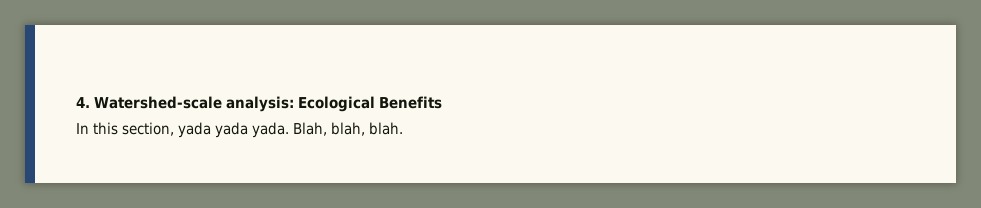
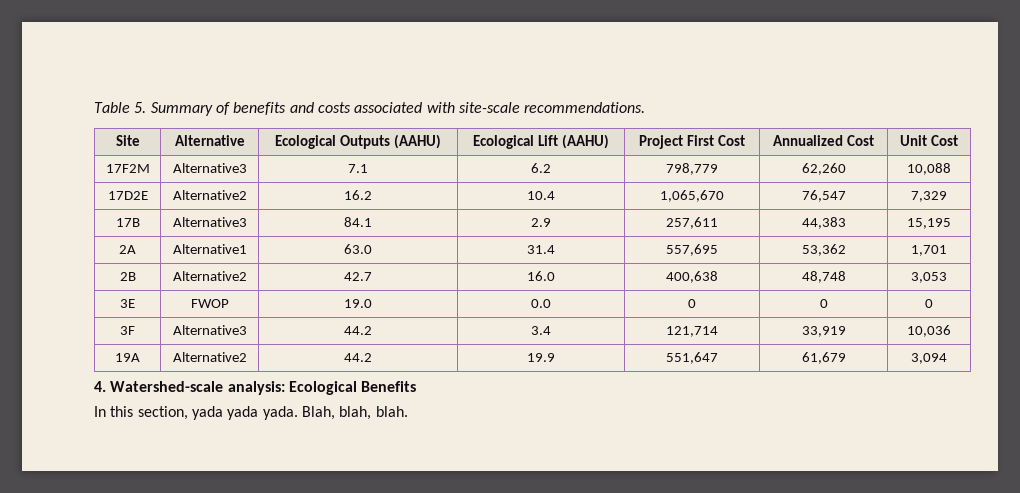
(76, 102) none -> [94,102,646,116] [115,135,140,146] [174,135,245,146] [275,134,441,149] [473,134,609,149] [639,135,745,149] [773,135,874,146] [900,135,958,146] [105,164,150,173] [172,163,247,173] [348,164,368,173] [531,163,551,173] [666,163,719,175] [801,163,846,175] [907,163,952,175] [107,191,148,200] [172,190,247,200] [344,190,372,200] [527,191,555,200] [660,190,725,202] [801,190,846,202] [911,191,948,202] [115,218,140,227] [172,217,247,227] [344,217,372,227] [531,218,551,227] [666,217,719,229] [801,217,846,229] [907,218,952,229] [119,245,136,254] [172,244,247,254] [344,244,372,254] [527,245,555,254] [666,244,719,256] [801,244,846,256] [911,245,948,256] [119,272,136,281] [172,271,247,281] [344,272,372,281] [527,271,555,281] [666,271,719,283] [801,271,846,283] [911,272,948,283] [120,299,135,308] [190,299,229,308] [344,299,372,308] [531,299,551,308] [688,299,697,308] [819,299,828,308] [925,299,934,308] [120,326,135,335] [172,325,247,335] [344,326,372,335] [531,326,551,335] [666,326,719,337] [801,326,846,337] [907,325,952,337] [115,353,140,362] [172,352,247,362] [344,353,372,362] [527,353,555,362] [666,352,719,364] [801,352,846,364] [911,353,948,364] Table 5. Summary of benefits and costs associated with site-scale recommendations. // Site | Alternative | Ecological Outputs (AAHU) | Ecological Lift (AAHU) | Project First Cost | Annualized Cost | Unit Cost // 17F2M | Alternative3 | 7.1 | 6.2 | 798,779 | 62,260 | 10,088 // 17D2E | Alternative2 | 16.2 | 10.4 | 1,065,670 | 76,547 | 7,329 // 17B | Alternative3 | 84.1 | 2.9 | 257,611 | 44,383 | 15,195 // 2A | Alternative1 | 63.0 | 31.4 | 557,695 | 53,362 | 1,701 // 2B | Alternative2 | 42.7 | 16.0 | 400,638 | 48,748 | 3,053 // 3E | FWOP | 19.0 | 0.0 | 0 | 0 | 0 // 3F | Alternative3 | 44.2 | 3.4 | 121,714 | 33,919 | 10,036 // 19A | Alternative2 | 44.2 | 19.9 | 551,647 | 61,679 | 3,094 //

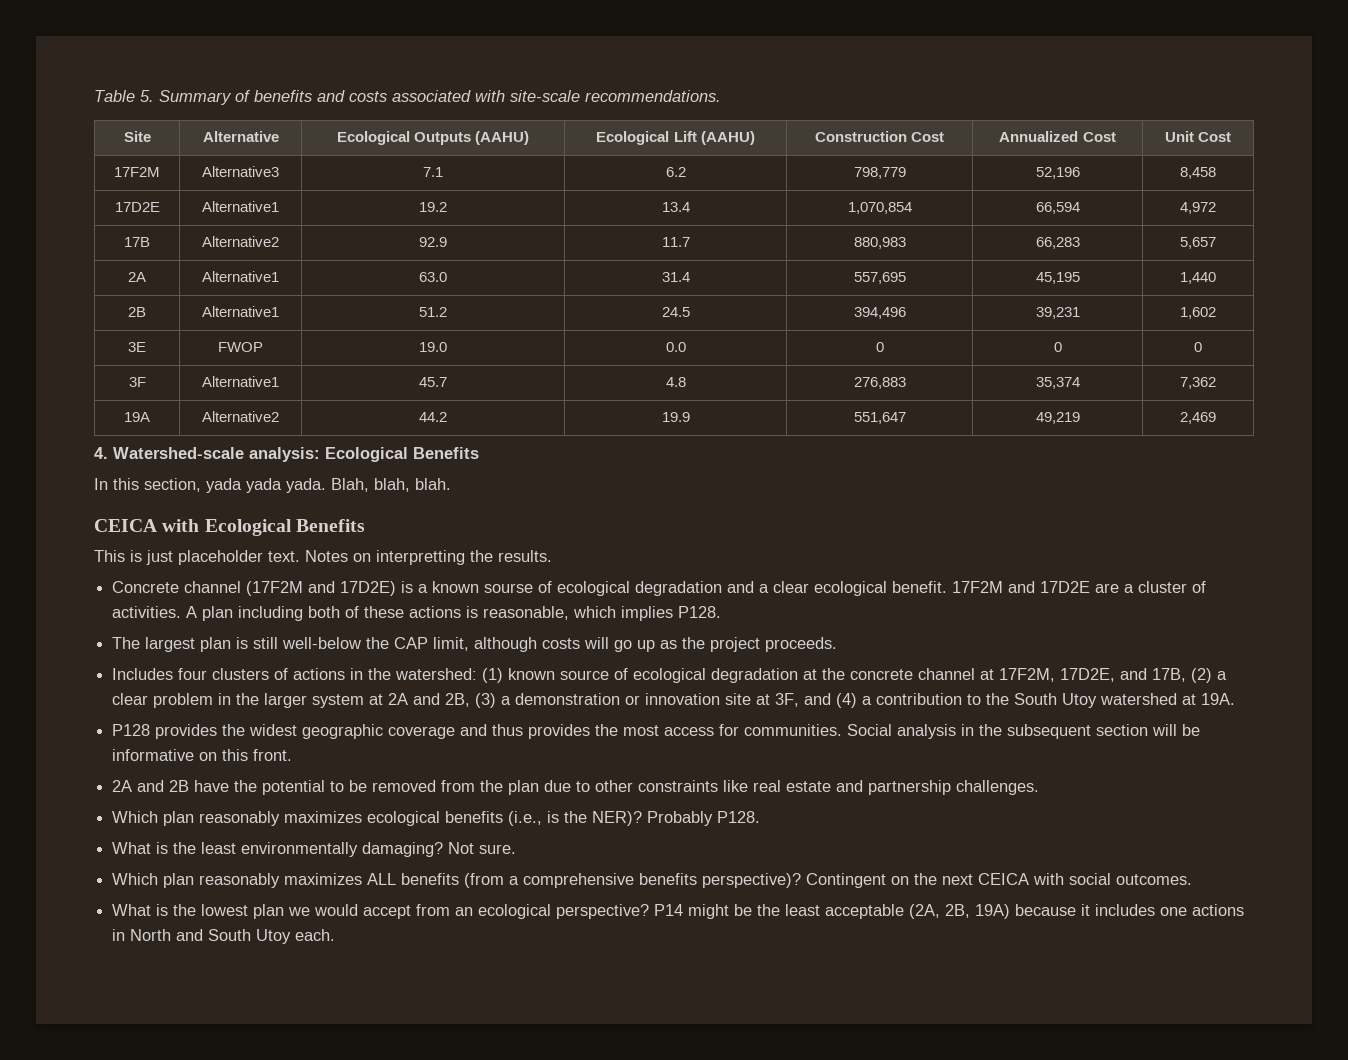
[639,135,715,149] Project First -> [814,131,907,142] Construction
[801,163,846,175] [907,163,952,175] 62,260 | 10,088 -> [1035,167,1080,179] [1180,167,1216,179] 52,196 | 8,458
[172,190,247,200] [344,190,372,200] [527,191,555,200] [660,190,725,202] [801,190,846,202] [911,191,948,202] [115,218,140,227] [172,217,247,227] [344,217,372,227] [531,218,551,227] [666,217,719,229] [801,217,846,229] [907,218,952,229] Alternative2 | 16.2 | 10.4 | 1,065,670 | 76,547 | 7,329 // 17B | Alternative3 | 84.1 | 2.9 | 257,611 | 44,383 | 15,195 -> [202,201,279,212] [419,202,447,212] [661,202,690,212] [847,202,912,214] [1035,202,1080,214] [1180,202,1216,214] [124,237,150,247] [202,236,279,247] [419,237,447,247] [661,237,690,247] [853,237,906,249] [1035,237,1080,249] [1180,237,1216,249] Alternative1 | 19.2 | 13.4 | 1,070,854 | 66,594 | 4,972 // 17B | Alternative2 | 92.9 | 11.7 | 880,983 | 66,283 | 5,657
[801,244,846,256] [911,245,948,256] 53,362 | 1,701 -> [1035,272,1080,284] [1180,272,1216,284] 45,195 | 1,440
[172,271,247,281] [344,272,372,281] [527,271,555,281] [666,271,719,283] [801,271,846,283] [911,272,948,283] Alternative2 | 42.7 | 16.0 | 400,638 | 48,748 | 3,053 -> [202,306,279,317] [419,307,447,317] [661,307,690,317] [853,307,906,319] [1035,307,1080,319] [1180,307,1216,319] Alternative1 | 51.2 | 24.5 | 394,496 | 39,231 | 1,602
[172,325,247,335] [344,326,372,335] [531,326,551,335] [666,326,719,337] [801,326,846,337] [907,325,952,337] Alternative3 | 44.2 | 3.4 | 121,714 | 33,919 | 10,036 -> [202,376,279,387] [419,377,447,387] [665,377,686,387] [853,377,906,389] [1035,377,1080,389] [1180,377,1216,389] Alternative1 | 45.7 | 4.8 | 276,883 | 35,374 | 7,362
[801,352,846,364] [911,353,948,364] 61,679 | 3,094 -> [1035,412,1080,424] [1180,412,1216,424] 49,219 | 2,469
(408, 411) none -> [94,519,365,536] [94,550,552,565] [112,581,1207,596] [112,606,722,621] [112,637,838,652] [112,668,1228,683] [112,693,1236,708] [112,724,1201,739] [112,749,293,761] [112,780,1040,795] [112,811,761,826] [112,842,517,857] [112,873,1193,888] [112,904,1245,919] [112,929,336,944] // CEICA with Ecological Benefits // This is just placeholder text. Notes on interpretting the results. // Concrete channel (17F2M and 17D2E) is a known sourse of ecological degradation and a clear ecological benefit. 17F2M and 17D2E are a cluster of activities. A plan including both of these actions is reasonable, which implies P128. // The largest plan is still well-below the CAP limit, although costs will go up as the project proceeds. // Includes four clusters of actions in the watershed: (1) known source of ecological degradation at the concrete channel at 17F2M, 17D2E, and 17B, (2) a clear problem in the larger system at 2A and 2B, (3) a demonstration or innovation site at 3F, and (4) a contribution to the South Utoy watershed at 19A. // P128 provides the widest geographic coverage and thus provides the most access for communities. Social analysis in the subsequent section will be informative on this front. // 2A and 2B have the potential to be removed from the plan due to other constraints like real estate and partnership challenges. // Which plan reasonably maximizes ecological benefits (i.e., is the NER)? Probably P128. // What is the least environmentally damaging? Not sure. // Which plan reasonably maximizes ALL benefits (from a comprehensive benefits perspective)? Contingent on the next CEICA with social outcomes. // What is the lowest plan we would accept from an ecological perspective? P14 might be the least acceptable (2A, 2B, 19A) because it includes one actions in North and South Utoy each.

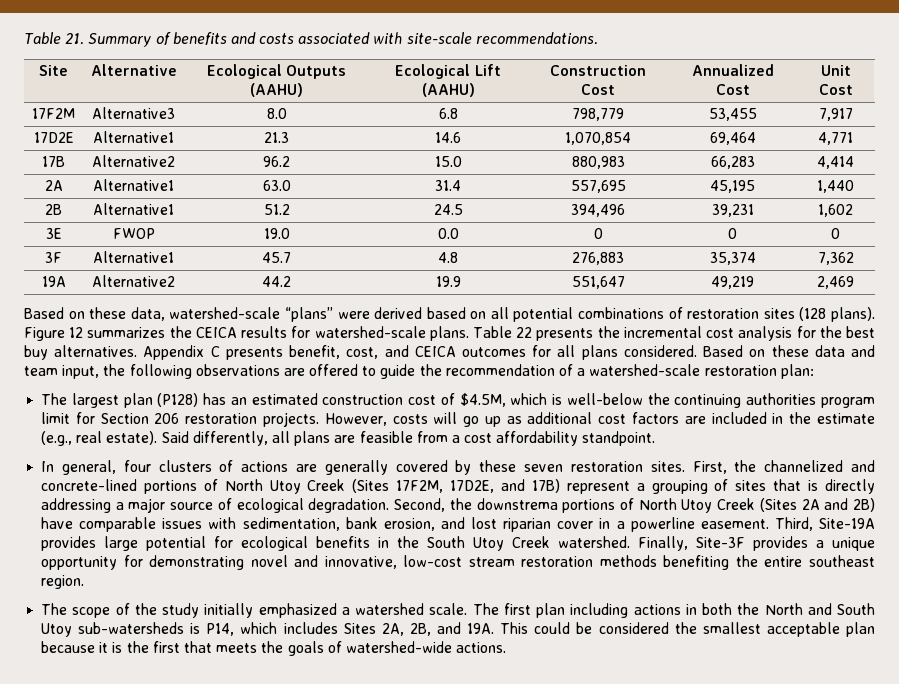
[94,90,154,102] Table 5. -> [24,32,85,45] Table 21.
[423,167,443,177] [665,167,686,177] 7.1 | 6.2 -> [266,108,287,119] [438,108,458,119] 8.0 | 6.8
[1035,167,1080,179] [1180,167,1216,179] 52,196 | 8,458 -> [708,108,757,121] [818,108,853,121] 53,455 | 7,917
[419,202,447,212] [661,202,690,212] 19.2 | 13.4 -> [264,132,289,143] [435,132,461,143] 21.3 | 14.6
[1035,202,1080,214] [1180,202,1216,214] 66,594 | 4,972 -> [709,132,756,145] [818,132,853,145] 69,464 | 4,771
[419,237,447,247] [661,237,690,247] 92.9 | 11.7 -> [263,156,290,167] [434,156,462,167] 96.2 | 15.0
[1180,237,1216,249] 5,657 -> [817,156,854,169] 4,414
[94,447,479,462] [94,478,451,493] [94,519,365,536] [94,550,552,565] [112,581,1207,596] [112,606,722,621] [112,637,538,652] 4. Watershed-scale analysis: Ecological Benefits // In this section, yada yada yada. Blah, blah, blah. // CEICA with Ecological Benefits // This is just placeholder text. Notes on interpretting the results. // Concrete channel (17F2M and 17D2E) is a known sourse of ecological degradation and a clear ecological benefit. 17F2M and 17D2E are a cluster of activities. A plan including both of these actions is reasonable, which implies P128. // The largest plan is still well-below the CAP limit, although -> [24,307,875,322] [24,326,876,341] [24,345,875,360] [24,364,814,379] [41,393,875,408] [41,412,387,427] Based on these data, watershed-scale “plans” were derived based on all potential combinations of restoration sites (128 plans). Figure 12 summarizes the CEICA results for watershed-scale plans. Table 22 presents the incremental cost analysis for the best buy alternatives. Appendix C presents benefit, cost, and CEICA outcomes for all plans considered. Based on these data and team input, the following observations are offered to guide the recommendation of a watershed-scale restoration plan: // The largest plan (P128) has an estimated construction cost of $4.5M, which is well-below the continuing authorities program limit for Section 206 restoration projects. However,
[682,637,838,652] [112,668,1228,683] [112,693,1236,708] [112,724,1201,739] [112,749,293,761] [112,780,1040,795] [112,811,761,826] [112,842,517,857] [112,873,1193,888] [112,904,1245,919] [112,929,336,944] the project proceeds. // Includes four clusters of actions in the watershed: (1) known source of ecological degradation at the concrete channel at 17F2M, 17D2E, and 17B, (2) a clear problem in the larger system at 2A and 2B, (3) a demonstration or innovation site at 3F, and (4) a contribution to the South Utoy watershed at 19A. // P128 provides the widest geographic coverage and thus provides the most access for communities. Social analysis in the subsequent section will be informative on this front. // 2A and 2B have the potential to be removed from the plan due to other constraints like real estate and partnership challenges. // Which plan reasonably maximizes ecological benefits (i.e., is the NER)? Probably P128. // What is the least environmentally damaging? Not sure. // Which plan reasonably maximizes ALL benefits (from a comprehensive benefits perspective)? Contingent on the next CEICA with social outcomes. // What is the lowest plan we would accept from an ecological perspective? P14 might be the least acceptable (2A, 2B, 19A) because it includes one actions in North and South Utoy each. -> [527,412,876,424] [41,431,656,446] [41,460,876,475] [41,479,875,494] [41,498,875,513] [41,517,876,532] [41,536,876,551] [41,555,875,570] [41,575,85,589] [41,603,875,618] [41,622,876,637] [41,641,507,656] additional cost factors are included in the estimate (e.g., real estate). Said differently, all plans are feasible from a cost affordability standpoint. // In general, four clusters of actions are generally covered by these seven restoration sites. First, the channelized and concrete-lined portions of North Utoy Creek (Sites 17F2M, 17D2E, and 17B) represent a grouping of sites that is directly addressing a major source of ecological degradation. Second, the downstrema portions of North Utoy Creek (Sites 2A and 2B) have comparable issues with sedimentation, bank erosion, and lost riparian cover in a powerline easement. Third, Site-19A provides large potential for ecological benefits in the South Utoy Creek watershed. Finally, Site-3F provides a unique opportunity for demonstrating novel and innovative, low-cost stream restoration methods benefiting the entire southeast region. // The scope of the study initially emphasized a watershed scale. The first plan including actions in both the North and South Utoy sub-watersheds is P14, which includes Sites 2A, 2B, and 19A. This could be considered the smallest acceptable plan because it is the first that meets the goals of watershed-wide actions.

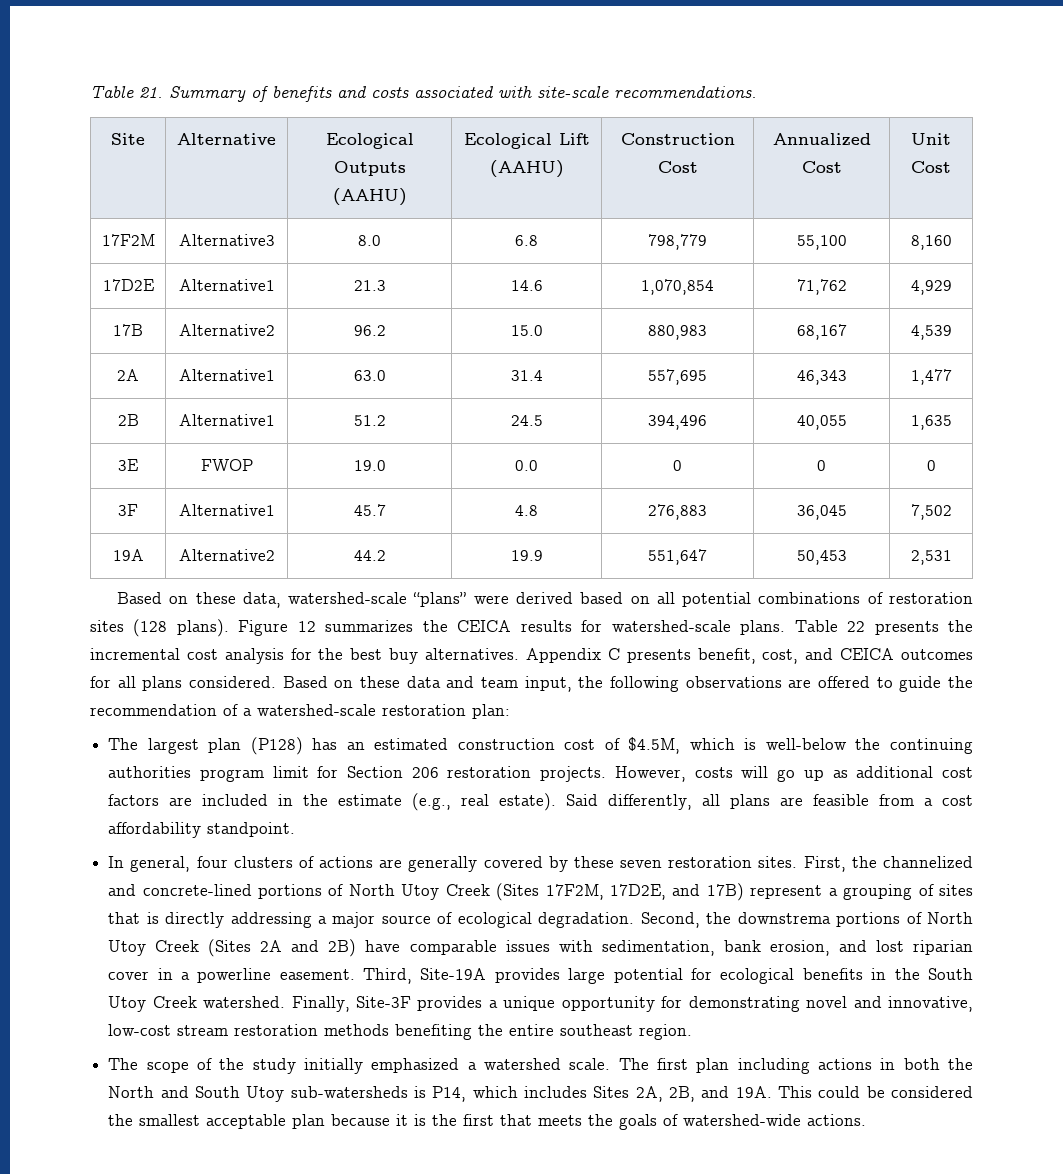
[708,108,757,121] [818,108,853,121] 53,455 | 7,917 -> [796,235,847,250] [910,235,952,250] 55,100 | 8,160
[709,132,756,145] [818,132,853,145] 69,464 | 4,771 -> [796,279,847,295] [910,280,952,295] 71,762 | 4,929
[710,156,755,169] [817,156,854,169] 66,283 | 4,414 -> [796,324,847,340] [910,325,952,340] 68,167 | 4,539
[710,180,755,193] [817,180,854,193] 45,195 | 1,440 -> [796,370,847,385] [910,369,952,385] 46,343 | 1,477
[711,204,754,217] [818,204,853,217] 39,231 | 1,602 -> [796,415,847,430] [910,415,952,430] 40,055 | 1,635
[709,252,756,265] [817,252,854,265] 35,374 | 7,362 -> [796,505,847,520] [910,504,952,520] 36,045 | 7,502
[711,276,754,289] [817,276,854,289] 49,219 | 2,469 -> [796,550,847,565] [910,550,952,565] 50,453 | 2,531

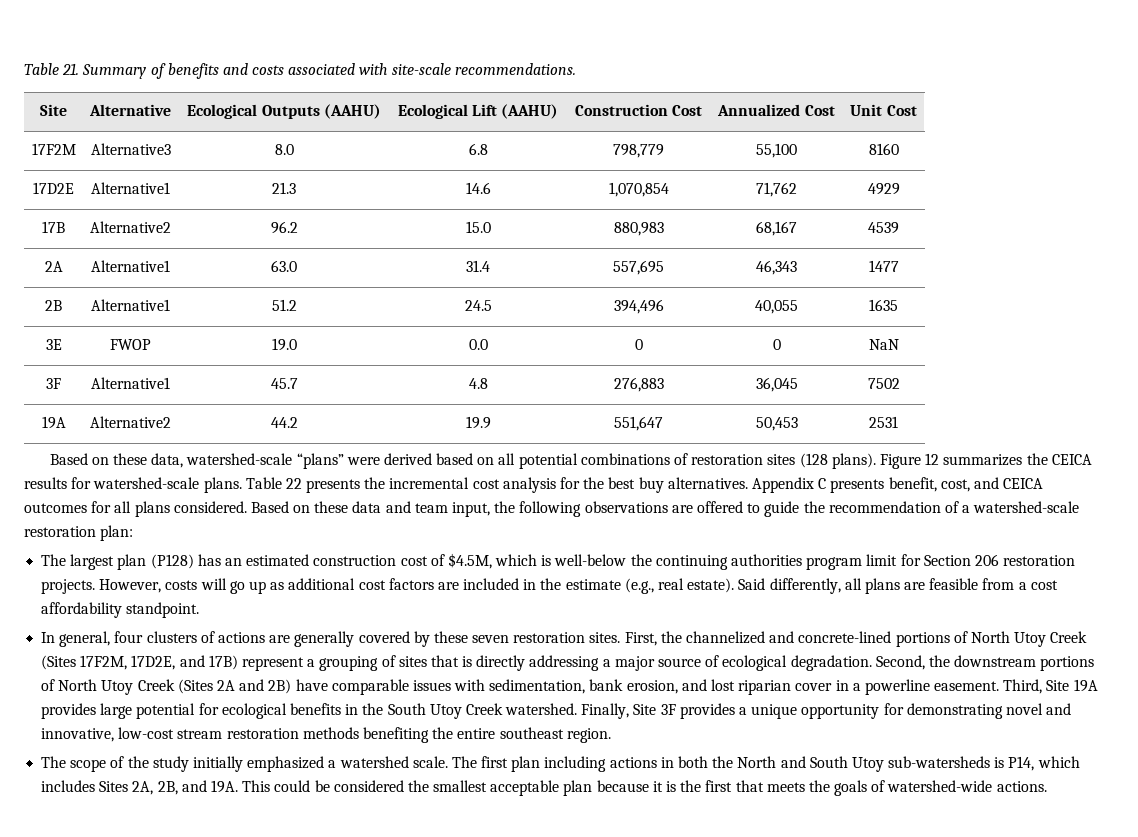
[910,235,952,250] 8,160 -> [868,143,899,155] 8160
[910,280,952,295] 4,929 -> [867,183,900,195] 4929
[910,325,952,340] 4,539 -> [868,222,899,234] 4539
[910,369,952,385] 1,477 -> [868,260,899,272] 1477
[910,415,952,430] 1,635 -> [869,299,898,311] 1635
[926,460,936,471] 0 -> [868,339,899,350] NaN
[910,504,952,520] 7,502 -> [867,378,900,389] 7502
[910,550,952,565] 2,531 -> [869,416,898,428] 2531
[737,912,831,924] downstrema -> [954,655,1037,667] downstream
[420,968,487,980] Site-19A -> [1046,679,1098,692] Site 19A
[355,996,411,1008] Site-3F -> [633,704,676,715] Site 3F

